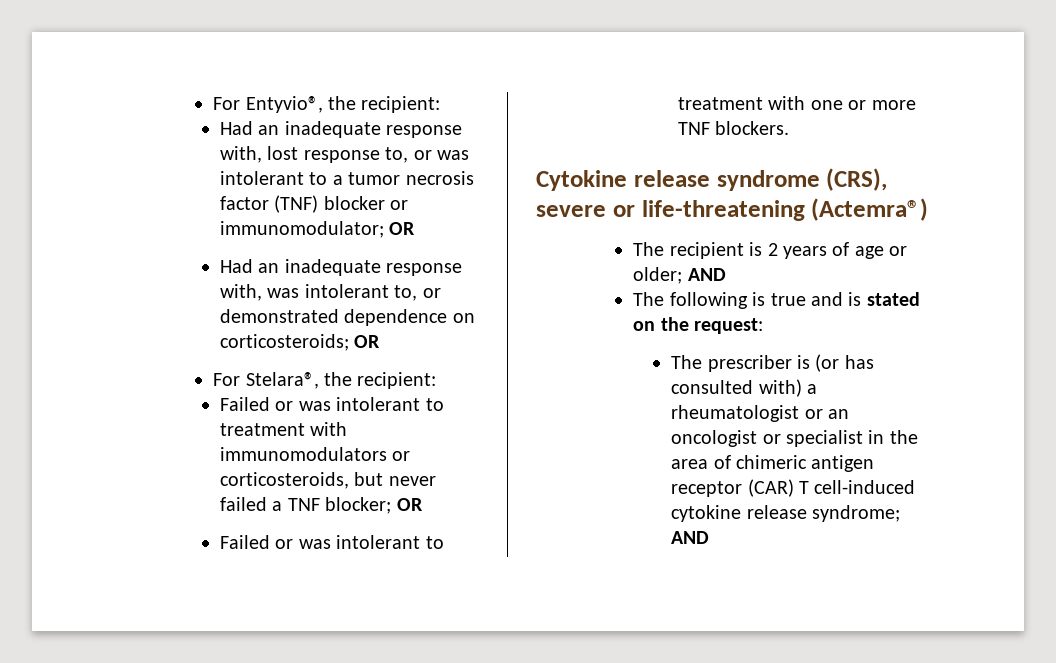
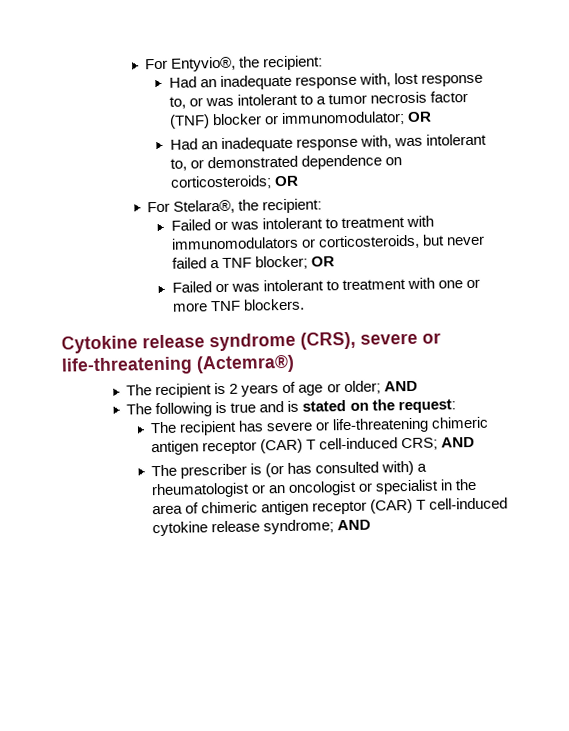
(764, 326) none -> [150,416,490,436] [151,436,476,456] // The recipient has severe or life-threatening chimeric antigen receptor (CAR) T cell-induced CRS; AND

